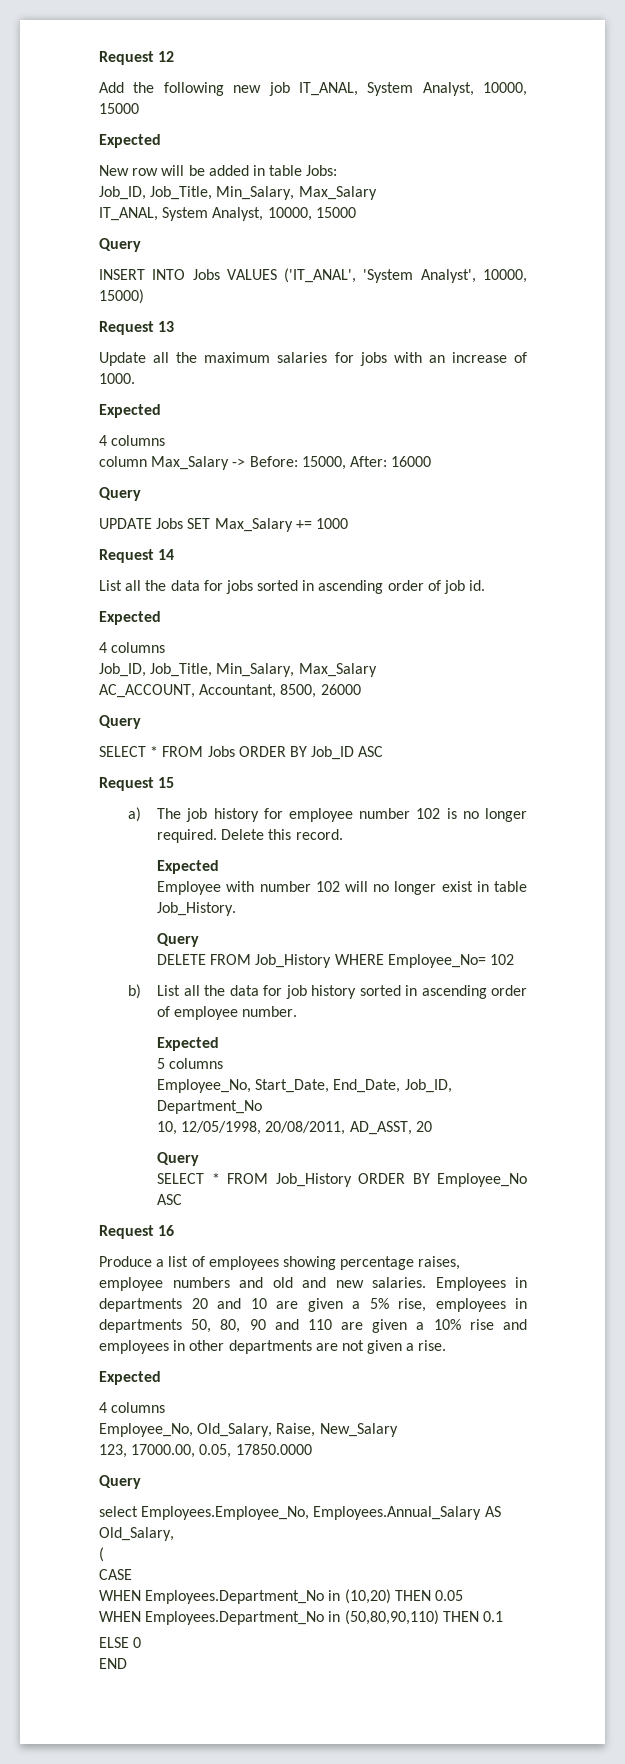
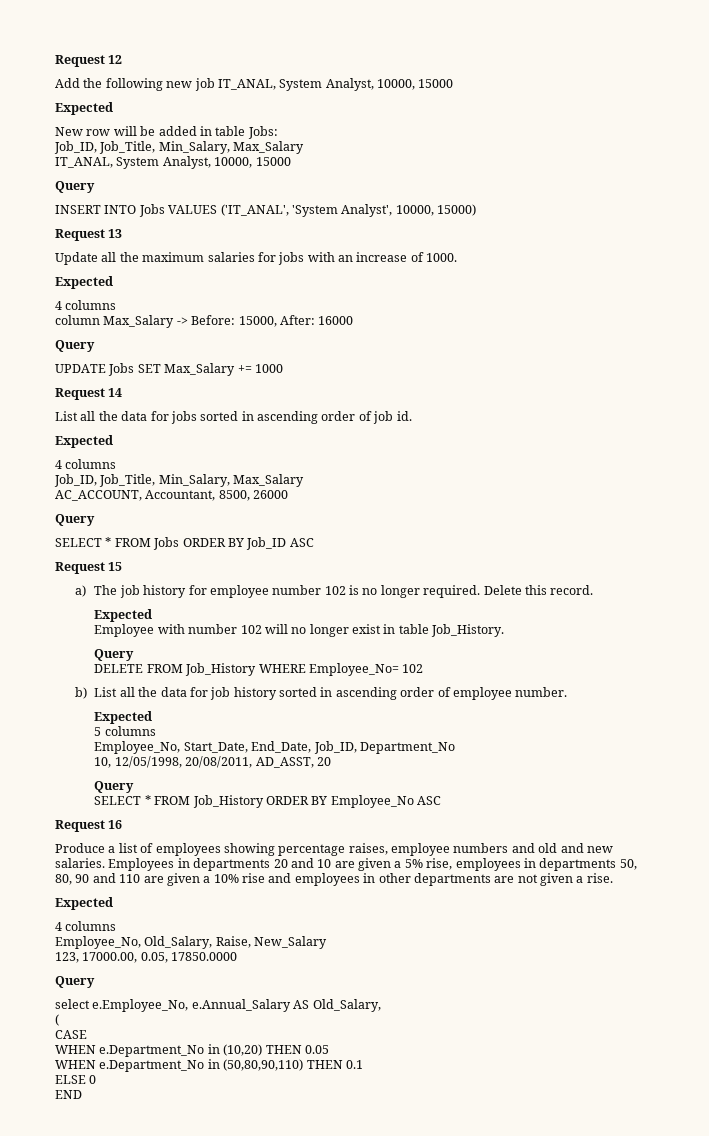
[141,1506,482,1520] Employees.Employee_No, Employees.Annual_Salary -> [92,999,291,1012] e.Employee_No, e.Annual_Salary
[145,1590,325,1604] Employees.Department_No -> [99,1045,205,1057] e.Department_No
[145,1611,325,1625] Employees.Department_No -> [99,1060,205,1072] e.Department_No

